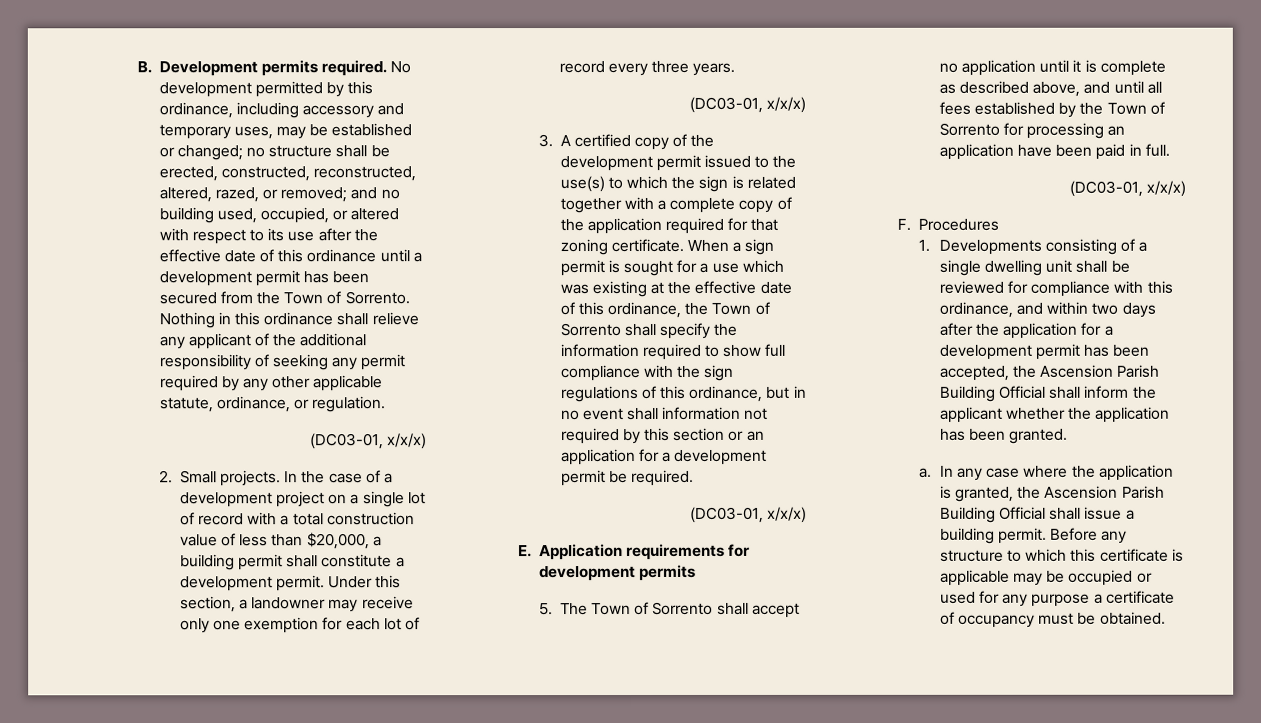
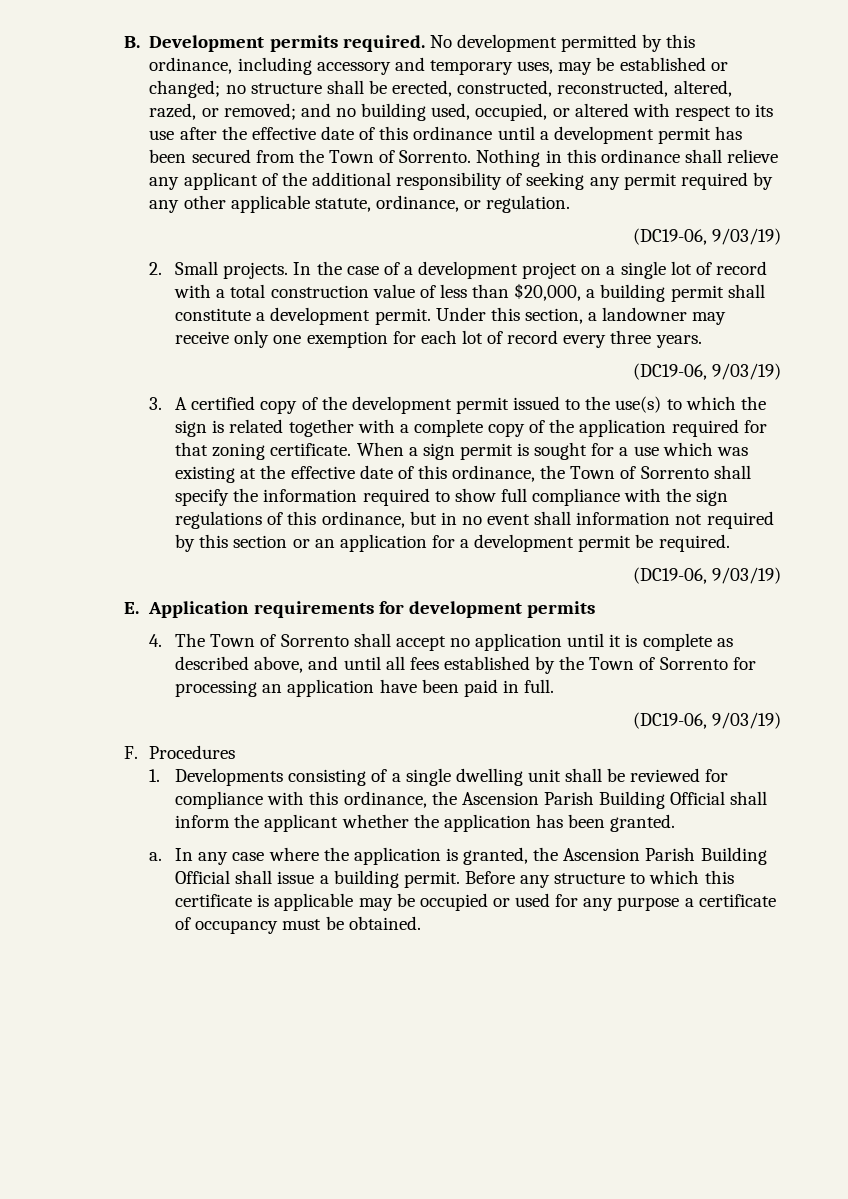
[309,433,427,450] (DC03-01, x/x/x) -> [632,228,781,245] (DC19-06, 9/03/19)
[688,96,806,113] (DC03-01, x/x/x) -> [632,363,781,380] (DC19-06, 9/03/19)
[689,506,807,523] (DC03-01, x/x/x) -> [632,567,781,584] (DC19-06, 9/03/19)
[538,603,553,616] 5. -> [149,634,163,647] 4.
[1068,180,1186,197] (DC03-01, x/x/x) -> [632,712,781,729] (DC19-06, 9/03/19)
[1016,301,1156,318] [938,322,1113,339] [938,343,1150,360] [939,365,1010,381] and within two days after the application for a development permit has been accepted, -> (427, 799) none

